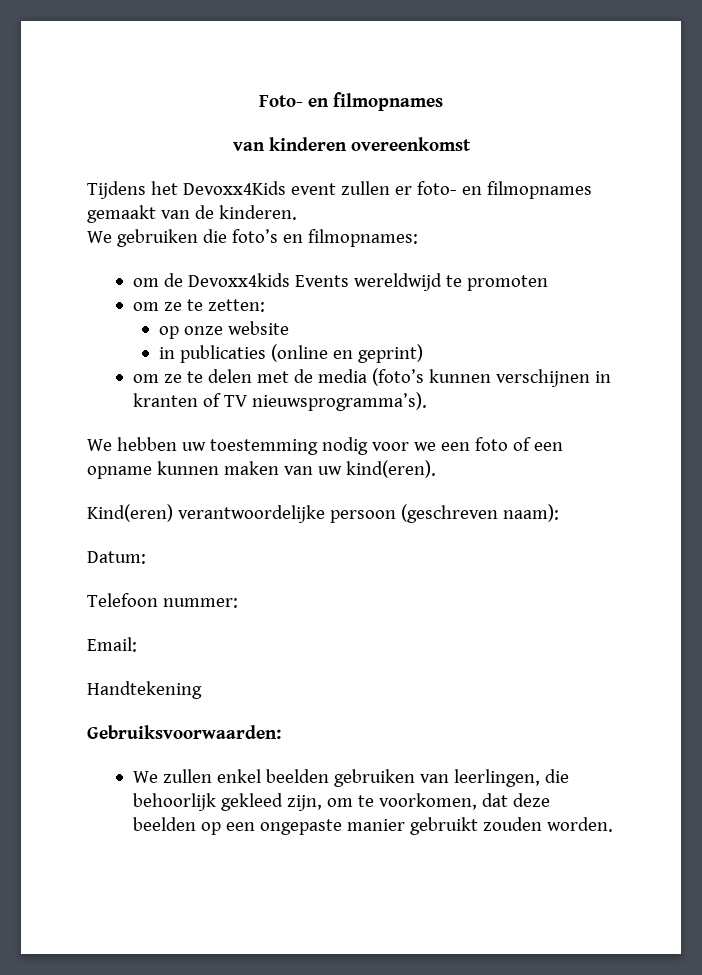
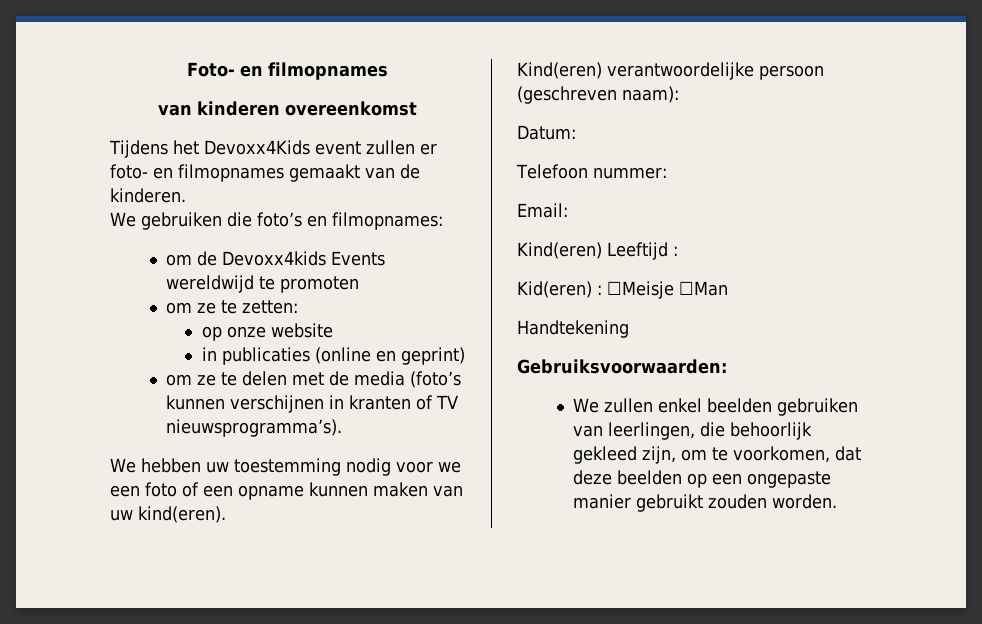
(137, 644) none -> [517,242,678,260] [517,281,728,299] // Kind(eren) Leeftijd : // Kid(eren) : ☐Meisje ☐Man

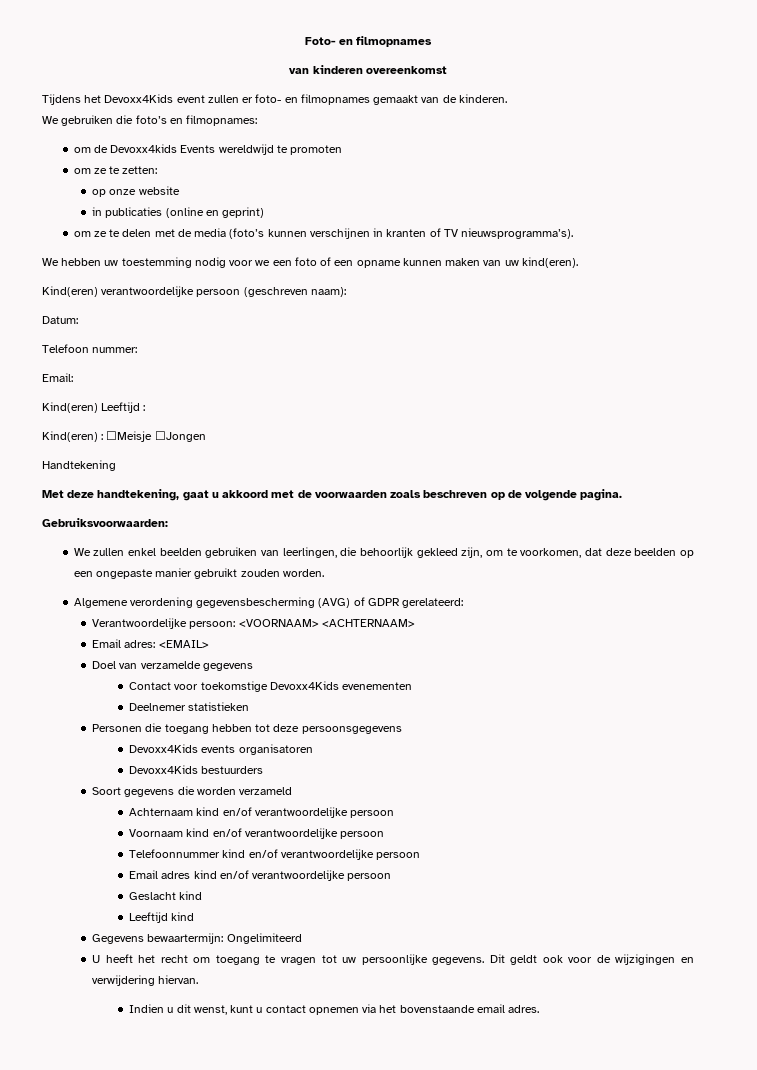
[517,281,592,298] Kid(eren) -> [42,431,98,442] Kind(eren)
[679,281,728,296] ☐Man -> [154,431,206,442] ☐Jongen
(629, 329) none -> [42,489,623,501] // Met deze handtekening, gaat u akkoord met de voorwaarden zoals beschreven op de volgende pagina.
(837, 501) none -> [73,597,464,608] [92,618,415,629] [92,639,209,648] [92,661,253,671] [129,681,413,692] [129,702,250,711] [92,723,402,734] [129,744,313,755] [129,765,264,774] [92,786,293,797] [129,807,395,818] [129,828,385,839] [129,849,421,860] [129,870,392,881] [129,891,203,900] [129,912,195,923] [92,933,302,944] [92,954,695,965] [92,975,199,986] [129,1004,540,1015] // Algemene verordening gegevensbescherming (AVG) of GDPR gerelateerd: // Verantwoordelijke persoon: <VOORNAAM> <ACHTERNAAM> // Email adres: <EMAIL> // Doel van verzamelde gegevens // Contact voor toekomstige Devoxx4Kids evenementen // Deelnemer statistieken // Personen die toegang hebben tot deze persoonsgegevens // Devoxx4Kids events organisatoren // Devoxx4Kids bestuurders // Soort gegevens die worden verzameld // Achternaam kind en/of verantwoordelijke persoon // Voornaam kind en/of verantwoordelijke persoon // Telefoonnummer kind en/of verantwoordelijke persoon // Email adres kind en/of verantwoordelijke persoon // Geslacht kind // Leeftijd kind // Gegevens bewaartermijn: Ongelimiteerd // U heeft het recht om toegang te vragen tot uw persoonlijke gegevens. Dit geldt ook voor de wijzigingen en verwijdering hiervan. // Indien u dit wenst, kunt u contact opnemen via het bovenstaande email adres.

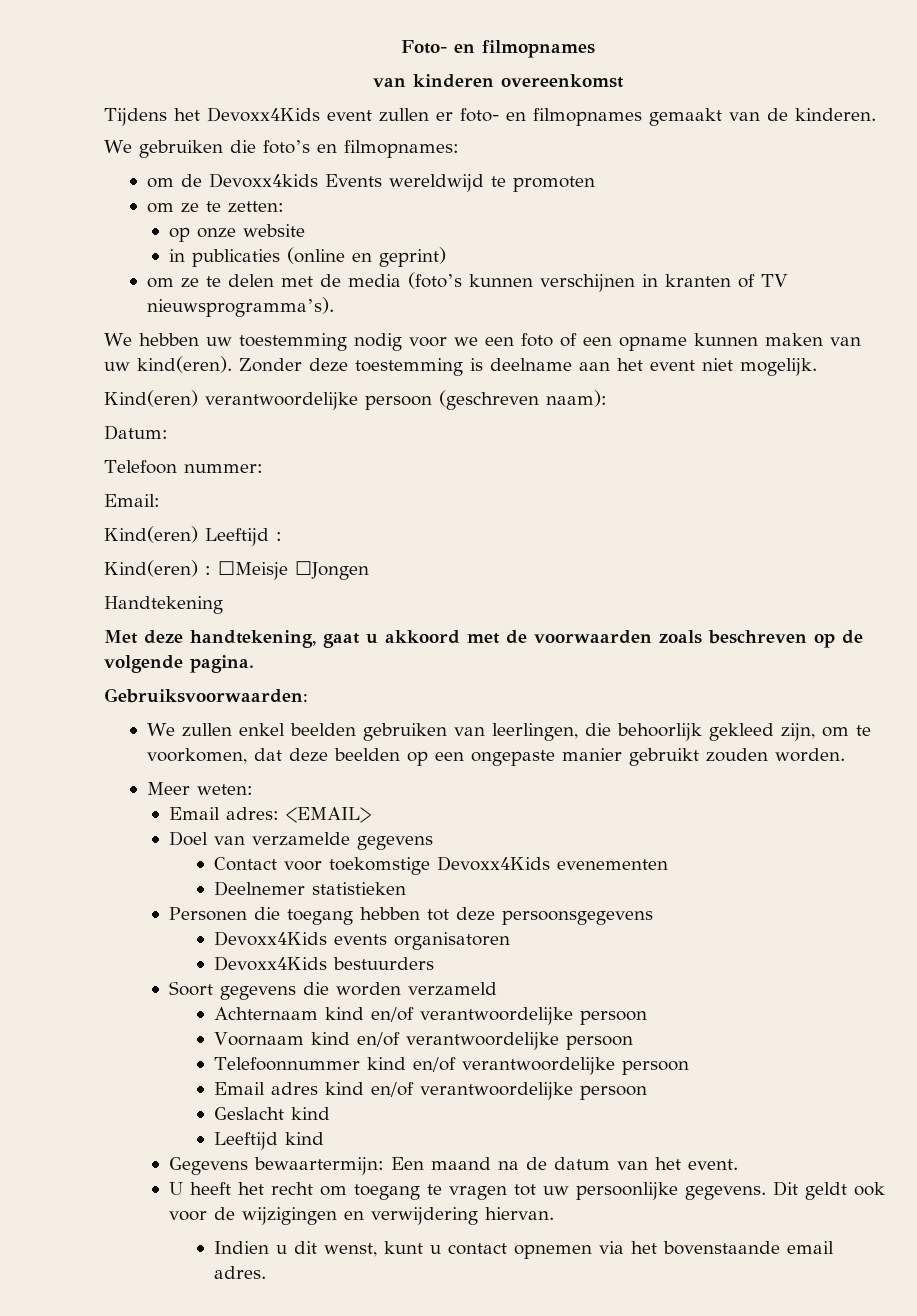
(578, 262) none -> [239,358,817,376] Zonder deze toestemming is deelname aan het event niet mogelijk.
[73,597,464,608] [92,618,415,629] Algemene verordening gegevensbescherming (AVG) of GDPR gerelateerd: // Verantwoordelijke persoon: <VOORNAAM> <ACHTERNAAM> -> [147,782,254,795] Meer weten:
[226,933,302,944] Ongelimiteerd -> [391,1157,739,1170] Een maand na de datum van het event.

